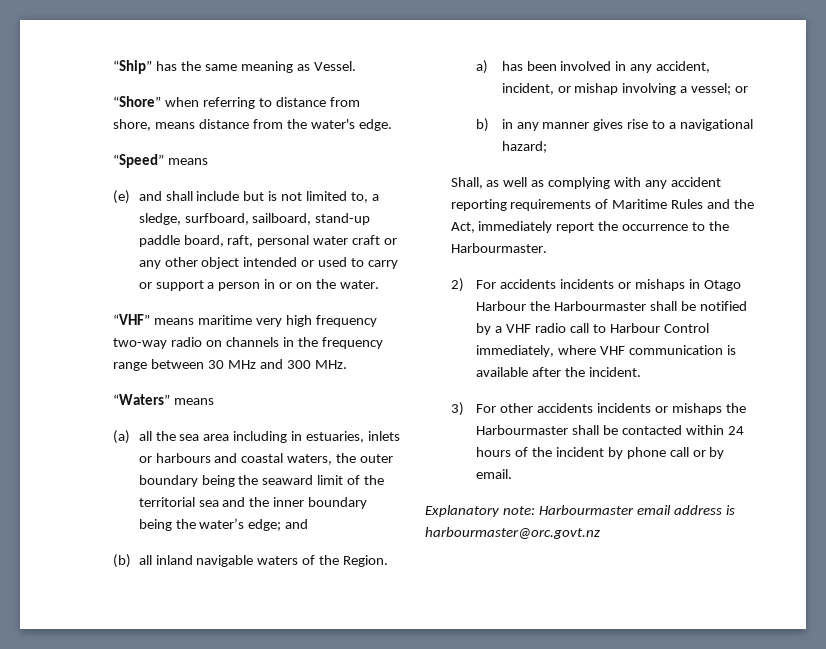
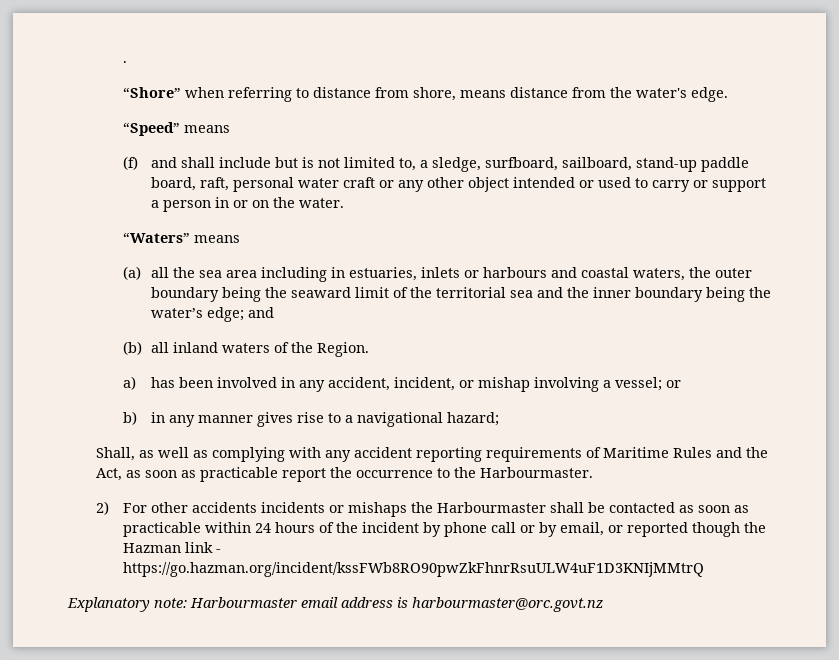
[113,60,356,74] “Ship” has the same meaning as Vessel. -> [123,61,128,63] .
[113,190,131,204] (e) -> [123,156,139,170] (f)
[113,314,377,327] [113,337,383,349] [113,359,347,371] // “VHF” means maritime very high frequency two-way radio on channels in the frequency range between 30 MHz and 300 MHz. -> (344, 203) none
[196,555,254,567] navigable -> (218, 347) none
[478,221,553,233] immediately -> [125,467,278,482] as soon as practicable
[500,279,741,291] [476,301,747,311] [476,323,709,335] [476,345,736,357] [476,367,641,377] [450,402,497,416] accidents incidents or mishaps in Otago Harbour the Harbourmaster shall be notified by a VHF radio call to Harbour Control immediately, where VHF communication is available after the incident. // 3) For -> (148, 508) none
(682, 430) none -> [679,505,750,513] [123,522,202,537] as soon as practicable
[476,469,513,479] email. -> [560,522,767,537] [123,542,222,553] [123,562,705,577] email, or reported though the Hazman link - https://go.hazman.org/incident/kssFWb8RO90pwZkFhnrRsuULW4uF1D3KNIjMMtrQ

